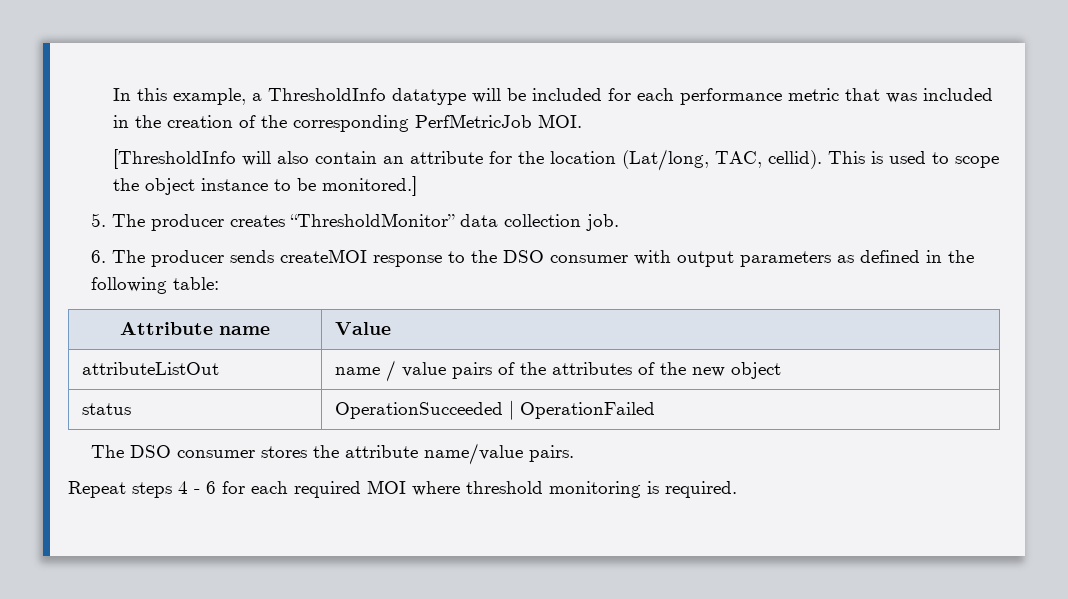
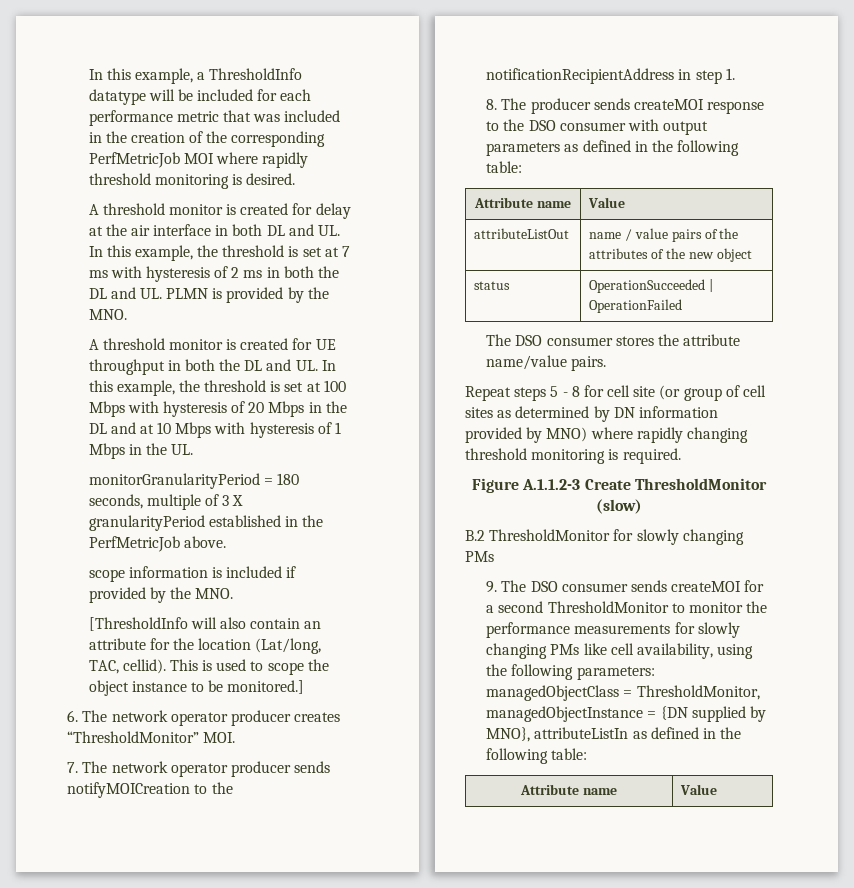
[538,114,583,128] MOI. -> [183,152,309,168] [88,173,296,189] [88,203,351,219] [88,224,340,236] [88,245,350,261] [88,266,339,282] [88,287,329,303] [88,309,127,320] [88,338,336,350] [88,359,336,375] [88,380,346,396] [88,401,347,417] [88,422,341,438] [88,443,194,459] [88,473,299,489] [88,494,244,510] [88,515,324,531] [88,536,226,552] [88,566,297,582] [88,587,234,603] MOI where rapidly threshold monitoring is desired. // A threshold monitor is created for delay at the air interface in both DL and UL. In this example, the threshold is set at 7 ms with hysteresis of 2 ms in both the DL and UL. PLMN is provided by the MNO. // A threshold monitor is created for UE throughput in both the DL and UL. In this example, the threshold is set at 100 Mbps with hysteresis of 20 Mbps in the DL and at 10 Mbps with hysteresis of 1 Mbps in the UL. // monitorGranularityPeriod = 180 seconds, multiple of 3 X granularityPeriod established in the PerfMetricJob above. // scope information is included if provided by the MNO.
[90,213,619,231] [90,250,106,263] 5. The producer creates “ThresholdMonitor” data collection job. // 6. -> [67,710,341,726] [67,731,236,743] [67,761,331,777] [67,782,233,798] [486,68,735,84] [486,99,498,110] 6. The network operator producer creates “ThresholdMonitor” MOI. // 7. The network operator producer sends notifyMOICreation to the notificationRecipientAddress in step 1. // 8.
[178,480,737,498] 4 - 6 for each required MOI where threshold monitoring is required. -> [550,385,767,401] [465,406,718,422] [465,427,748,443] [465,448,681,464] [472,478,767,493] [596,499,642,514] [465,529,744,545] [465,551,494,562] [486,580,765,593] [486,601,768,613] [486,622,740,638] [486,643,754,659] [486,664,655,680] [486,685,760,701] [486,706,766,722] [486,727,742,742] [486,748,588,764] [520,784,617,795] [680,784,718,795] 5 - 8 for cell site (or group of cell sites as determined by DN information provided by MNO) where rapidly changing threshold monitoring is required. // Figure A.1.1.2-3 Create ThresholdMonitor (slow) // B.2 ThresholdMonitor for slowly changing PMs // 9. The DSO consumer sends createMOI for a second ThresholdMonitor to monitor the performance measurements for slowly changing PMs like cell availability, using the following parameters: managedObjectClass = ThresholdMonitor, managedObjectInstance = {DN supplied by MNO}, attributeListIn as defined in the following table: // Attribute name | Value

